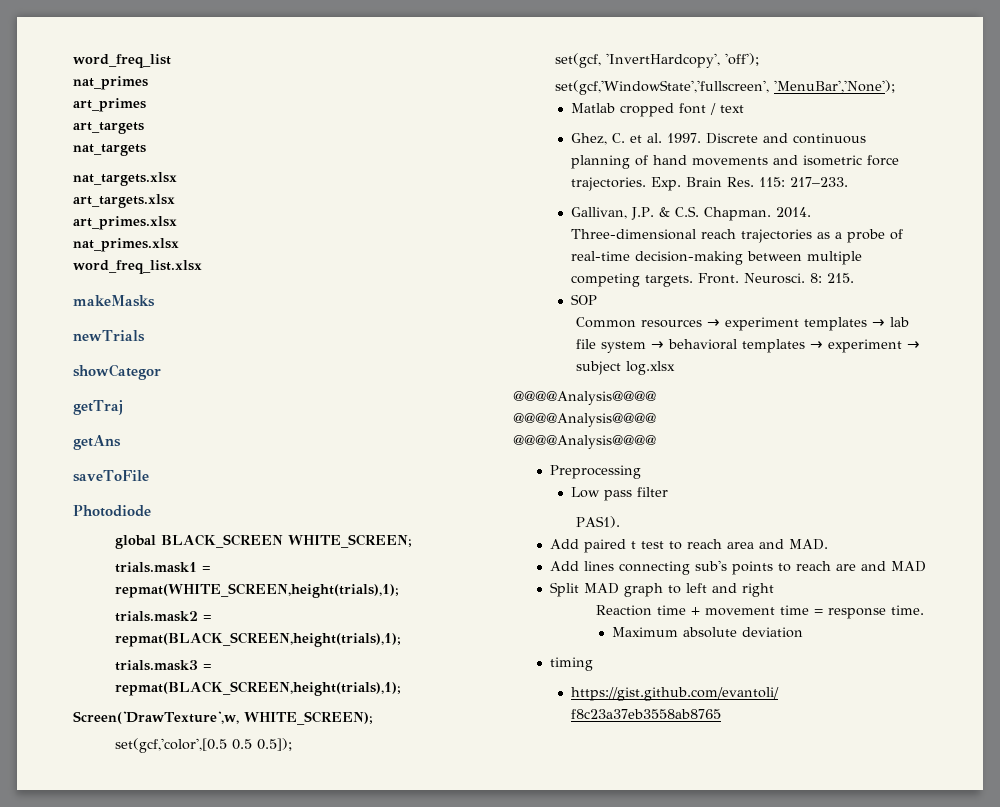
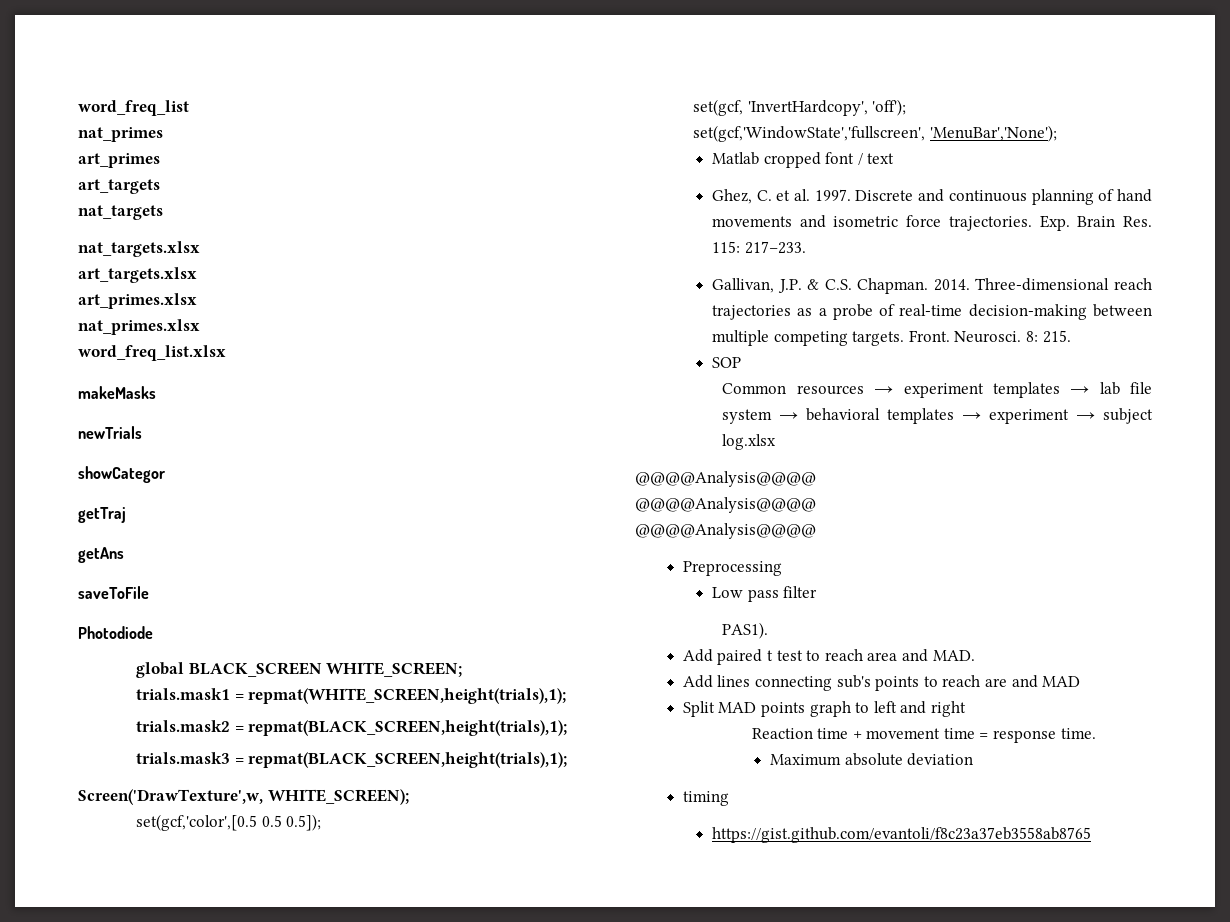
(619, 588) none -> [761,702,806,717] points

